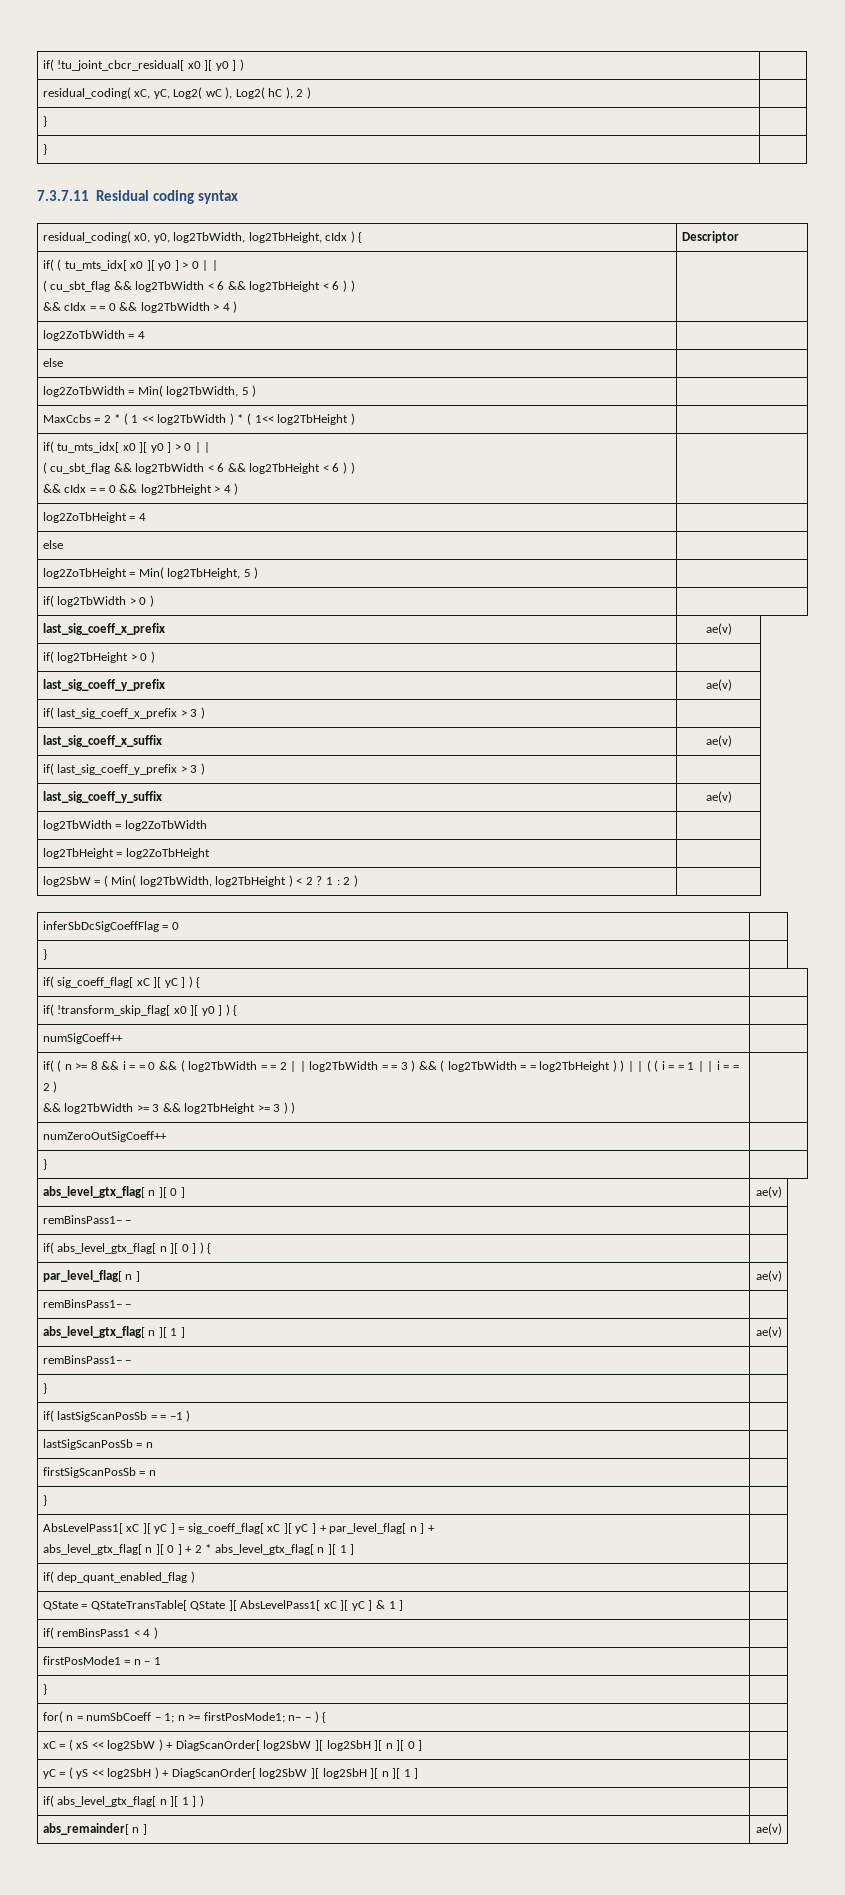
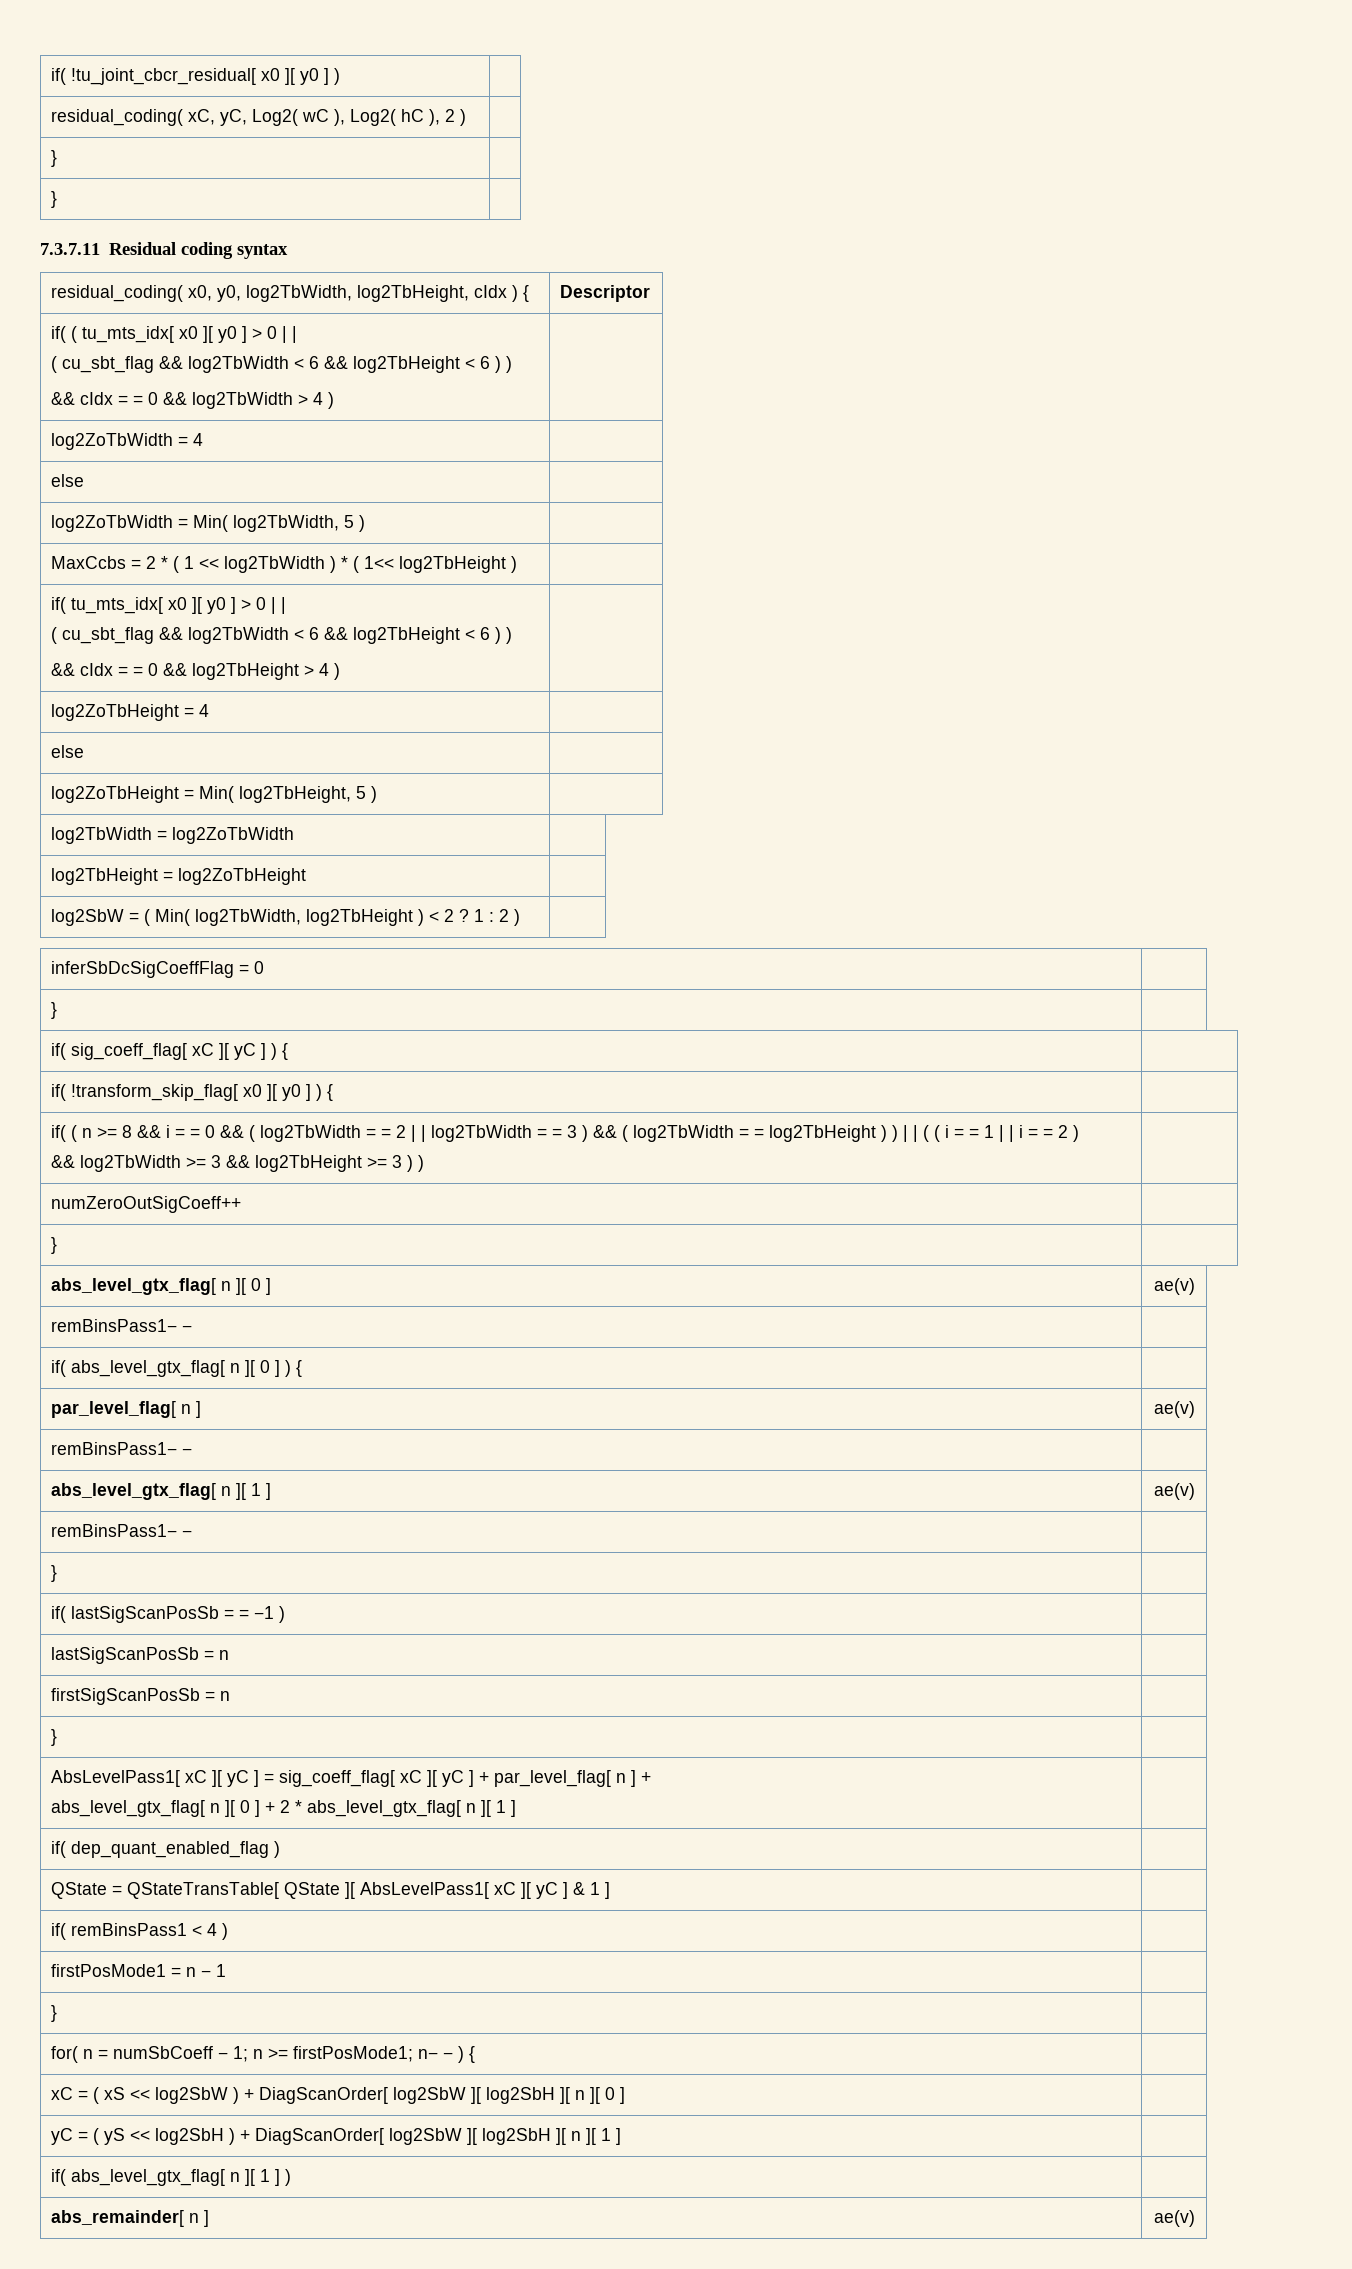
[42,595,154,607] [42,623,165,635] [705,623,732,635] [42,651,155,663] [42,679,165,691] [705,679,732,691] [42,707,205,719] [42,735,162,747] [705,735,732,747] [42,763,205,775] [42,791,162,803] [705,791,732,803] // if( log2TbWidth > 0 ) | // last_sig_coeff_x_prefix | ae(v) // if( log2TbHeight > 0 ) | // last_sig_coeff_y_prefix | ae(v) // if( last_sig_coeff_x_prefix > 3 ) | // last_sig_coeff_x_suffix | ae(v) // if( last_sig_coeff_y_prefix > 3 ) | // last_sig_coeff_y_suffix | ae(v) -> (378, 794) none
[42,1033,123,1044] // numSigCoeff++ | -> (334, 1092) none

